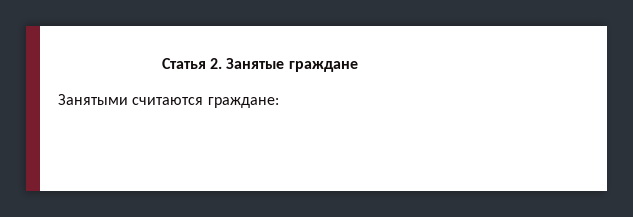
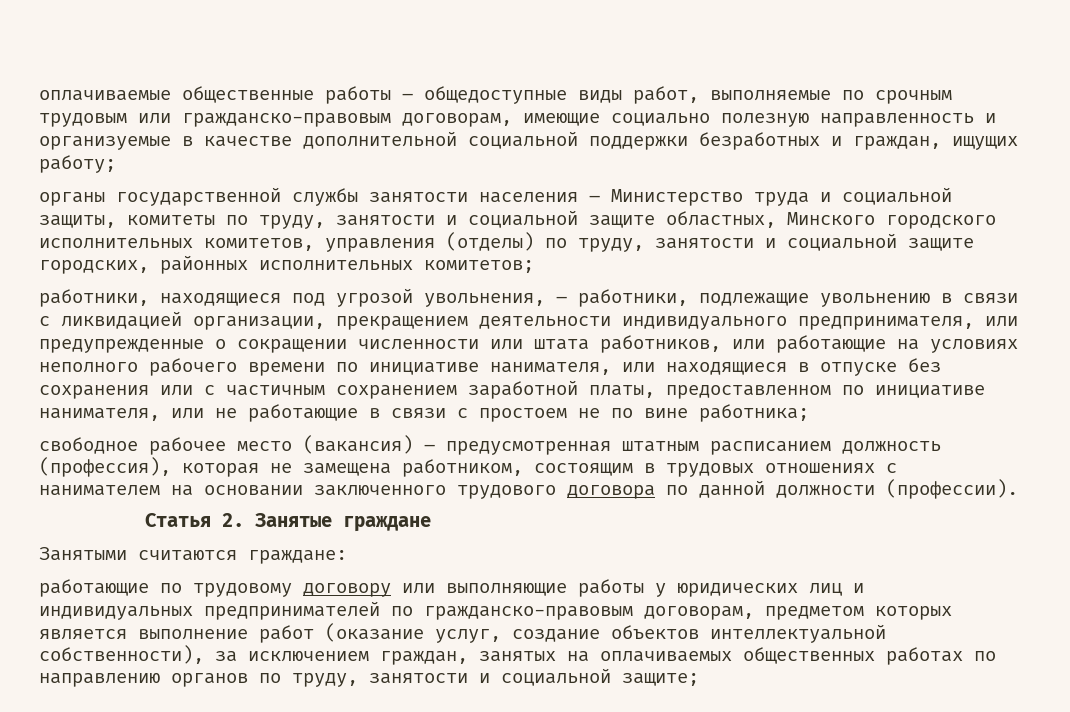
(161, 63) none -> [39,86,952,104] [39,113,996,127] [39,131,1018,150] [39,155,116,173] [39,187,952,206] [39,210,996,229] [39,232,974,252] [39,255,534,274] [39,288,1018,307] [39,311,1018,330] [39,335,1018,353] [39,358,941,376] [39,380,985,399] [39,404,809,422] [39,435,941,455] [39,457,897,477] [39,479,1018,499] оплачиваемые общественные работы – общедоступные виды работ, выполняемые по срочным трудовым или гражданско-правовым договорам, имеющие социально полезную направленность и организуемые в качестве дополнительной социальной поддержки безработных и граждан, ищущих работу; // органы государственной службы занятости населения – Министерство труда и социальной защиты, комитеты по труду, занятости и социальной защите областных, Минского городского исполнительных комитетов, управления (отделы) по труду, занятости и социальной защите городских, районных исполнительных комитетов; // работники, находящиеся под угрозой увольнения, – работники, подлежащие увольнению в связи с ликвидацией организации, прекращением деятельности индивидуального предпринимателя, или предупрежденные о сокращении численности или штата работников, или работающие на условиях неполного рабочего времени по инициативе нанимателя, или находящиеся в отпуске без сохранения или с частичным сохранением заработной платы, предоставленном по инициативе нанимателя, или не работающие в связи с простоем не по вине работника; // свободное рабочее место (вакансия) – предусмотренная штатным расписанием должность (профессия), которая не замещена работником, состоящим в трудовых отношениях с нанимателем на основании заключенного трудового договора по данной должности (профессии). //
(279, 102) none -> [39,579,864,597] [39,601,952,620] [39,623,886,643] [39,645,996,665] [39,668,699,687] // работающие по трудовому договору или выполняющие работы у юридических лиц и индивидуальных предпринимателей по гражданско-правовым договорам, предметом которых является выполнение работ (оказание услуг, создание объектов интеллектуальной собственности), за исключением граждан, занятых на оплачиваемых общественных работах по направлению органов по труду, занятости и социальной защите;

